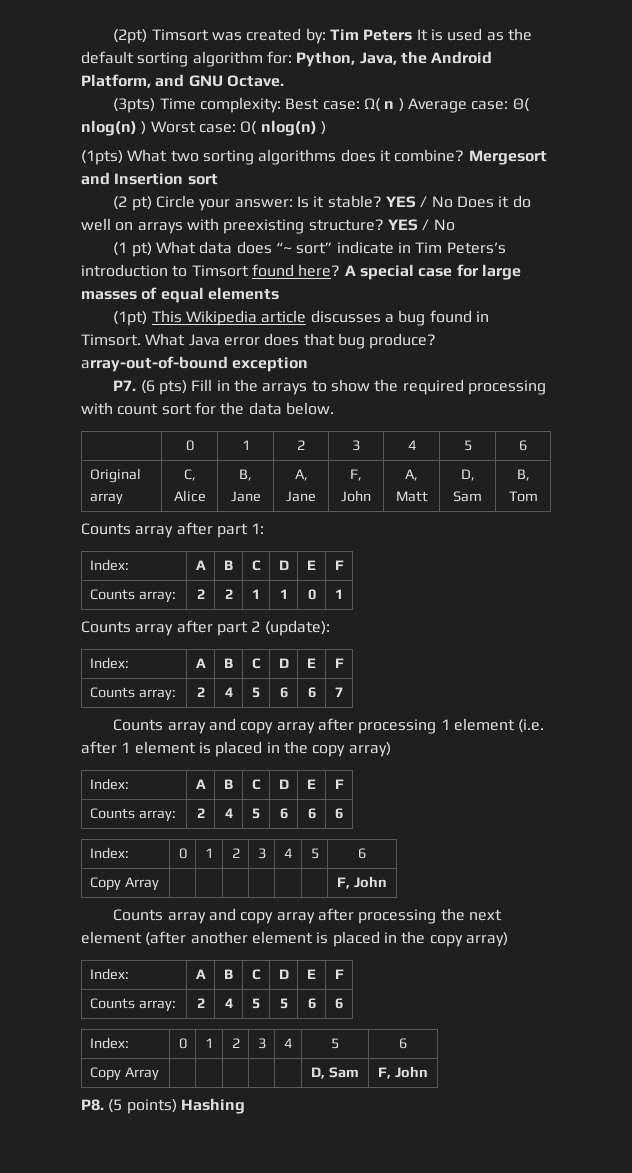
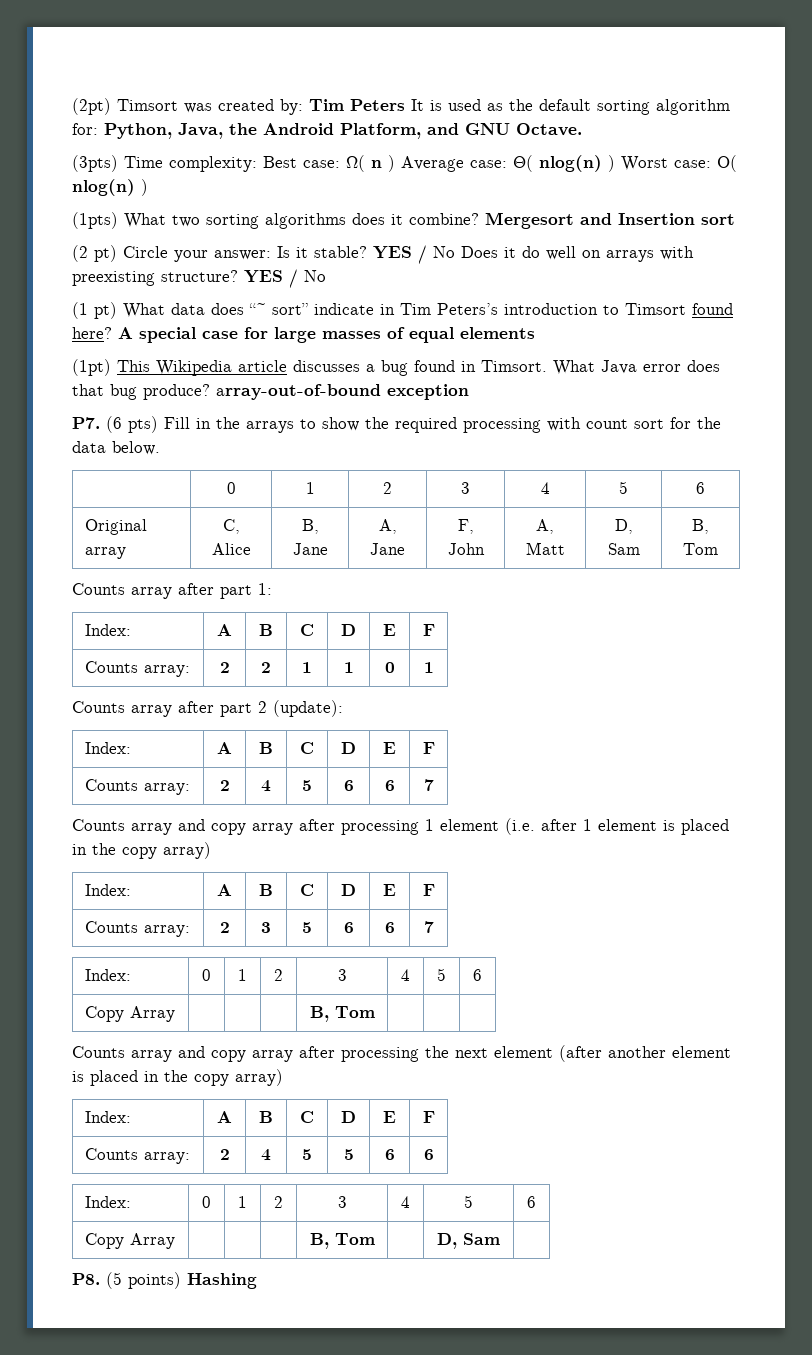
[224,808,233,818] [252,808,260,819] [279,808,288,819] [307,808,316,819] [335,808,343,819] 4 | 5 | 6 | 6 | 6 -> [261,922,271,933] [302,922,312,933] [343,922,354,933] [384,922,395,933] [423,921,434,933] 3 | 5 | 6 | 6 | 7
[337,876,387,889] | | | F, John -> [309,1006,375,1022] B, Tom | | |
[311,1067,359,1079] [378,1066,428,1079] | | D, Sam | F, John -> [309,1233,375,1249] [437,1233,500,1249] B, Tom | | D, Sam |

